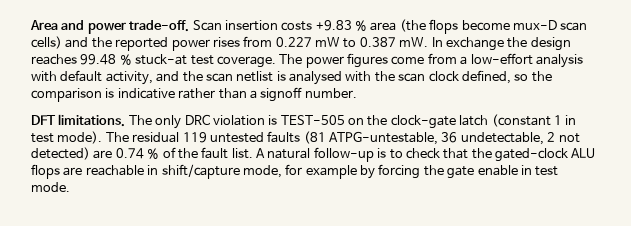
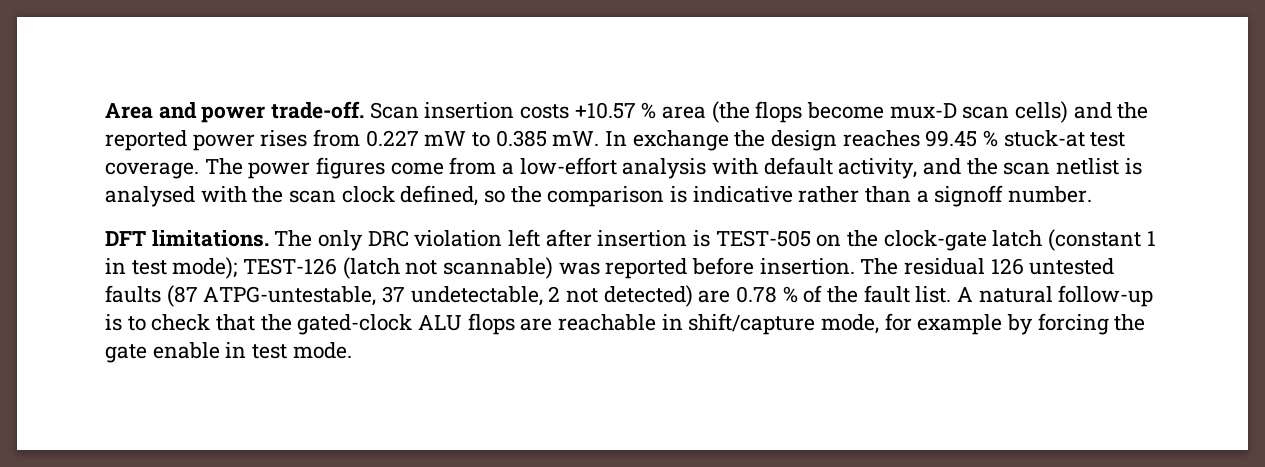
[315,20,352,31] +9.83 -> [574,102,636,119] +10.57
[359,37,396,47] 0.387 -> [495,130,547,147] 0.385
[80,54,117,65] 99.48 -> [925,130,978,147] 99.45
(265, 120) none -> [508,229,688,247] left after insertion
[57,131,103,144] mode). -> [172,257,855,279] mode); TEST-126 (latch not scannable) was reported before insertion.
[182,132,207,143] 119 -> [990,258,1024,275] 126
[303,131,458,145] (81 ATPG-untestable, 36 -> [166,285,406,307] (87 ATPG-untestable, 37
[115,148,144,159] 0.74 -> [736,286,778,303] 0.78

